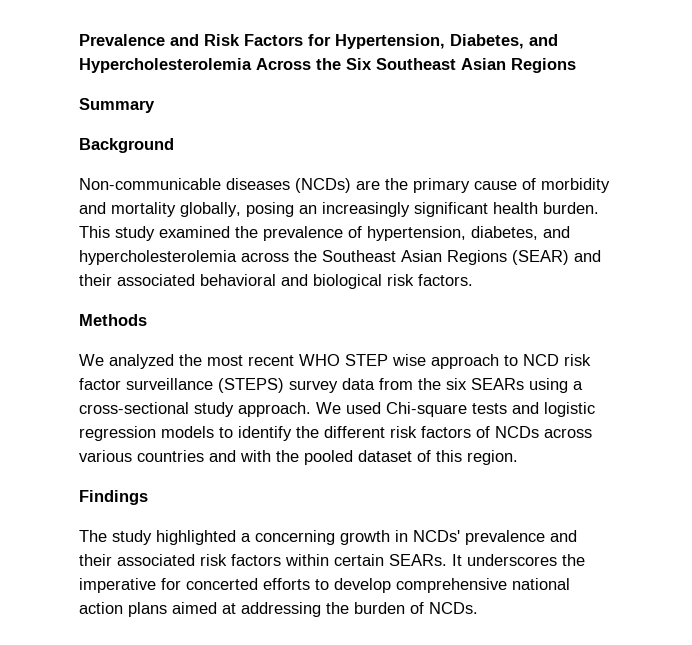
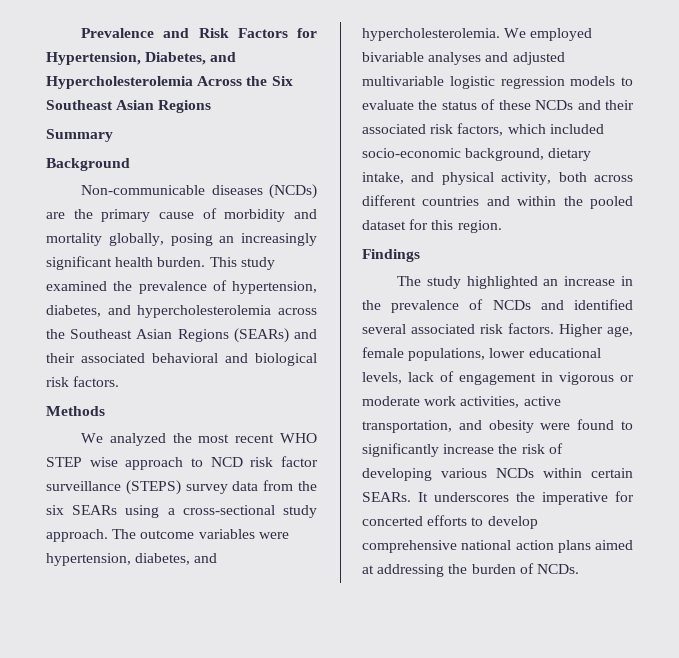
[512,250,569,265] (SEAR) -> [233,328,289,343] (SEARs)
[316,402,595,417] [79,426,592,441] [79,450,132,462] We used Chi-square tests and logistic regression models to identify the different risk factors of NCDs across various -> [112,529,289,539] [46,553,218,566] [362,28,593,41] [362,52,565,65] [362,76,633,89] [362,99,634,110] [362,123,604,136] [362,148,592,161] [362,172,633,185] [362,195,416,206] The outcome variables were hypertension, diabetes, and hypercholesterolemia. We employed bivariable analyses and adjusted multivariable logistic regression models to evaluate the status of these NCDs and their associated risk factors, which included socio-economic background, dietary intake, and physical activity, both across different
[240,450,271,462] with -> [517,196,557,206] within
[417,450,431,462] of -> [409,219,429,230] for
[241,530,577,545] [79,554,281,566] a concerning growth in NCDs' prevalence and their associated risk factors -> [543,276,633,286] [362,299,633,313] [362,323,633,337] [362,347,601,361] [362,371,634,385] [362,396,561,408] [362,419,633,433] [362,443,563,457] [362,468,534,481] an increase in the prevalence of NCDs and identified several associated risk factors. Higher age, female populations, lower educational levels, lack of engagement in vigorous or moderate work activities, active transportation, and obesity were found to significantly increase the risk of developing various NCDs

